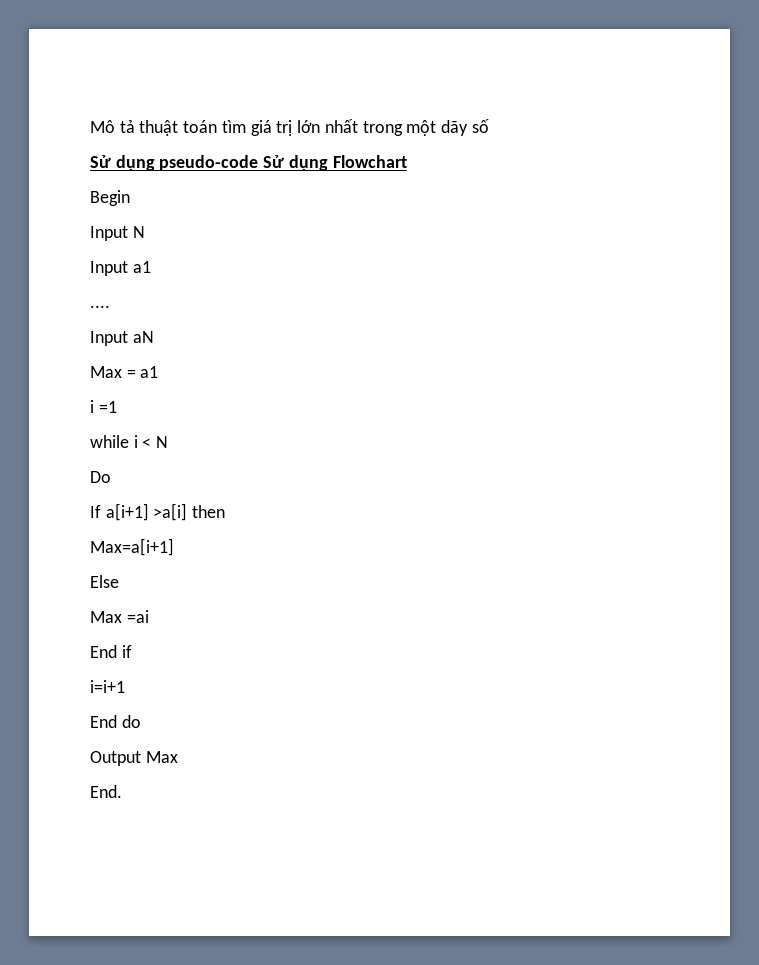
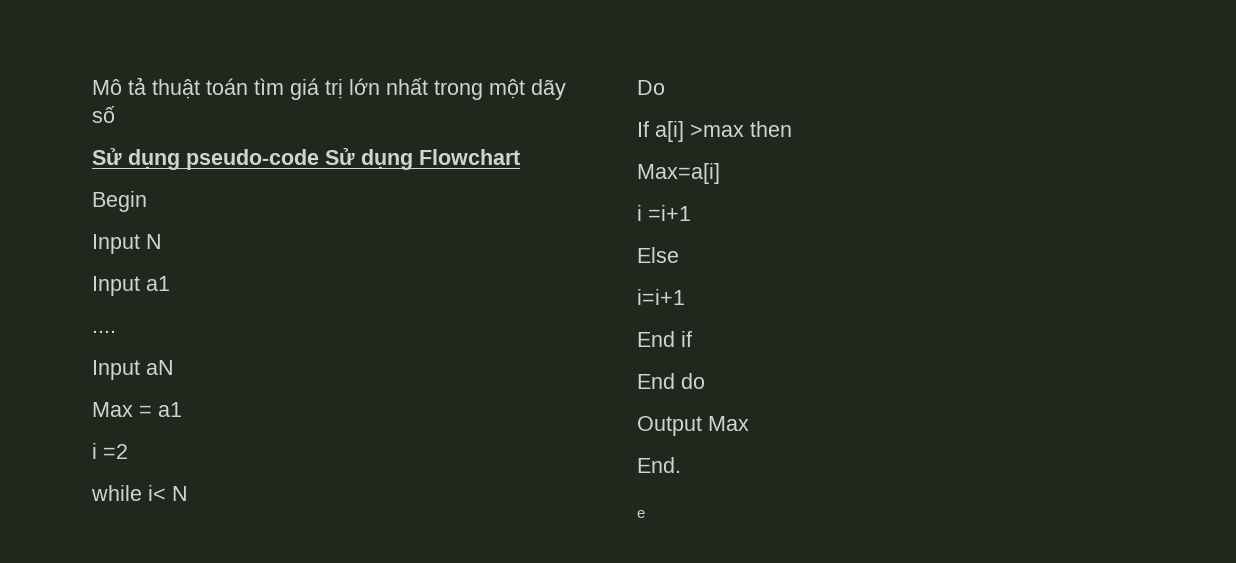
[98,401,117,413] =1 -> [103,444,128,459] =2
[133,435,152,448] i < -> [148,485,166,501] i<
[105,503,188,521] a[i+1] >a[i] -> [655,121,744,142] a[i] >max
[90,538,174,556] Max=a[i+1] -> [637,163,720,184] [637,205,691,221] Max=a[i] // i =i+1
[90,610,149,623] Max =ai -> [637,289,685,305] i=i+1
[90,680,125,693] // i=i+1 -> (692, 339) none
(122, 791) none -> [637,510,645,518] // e

